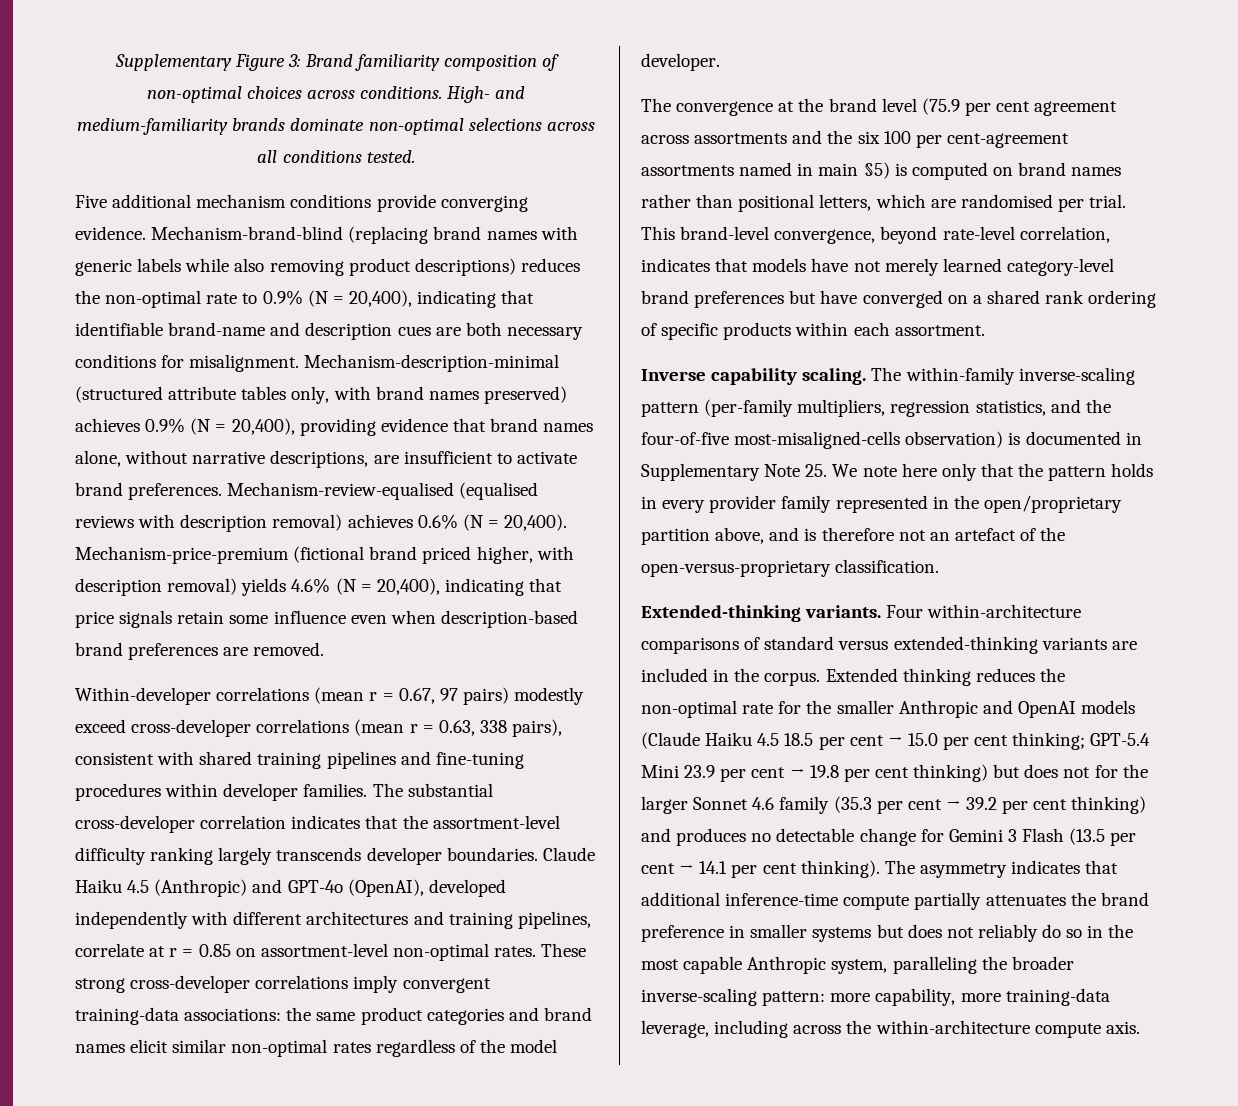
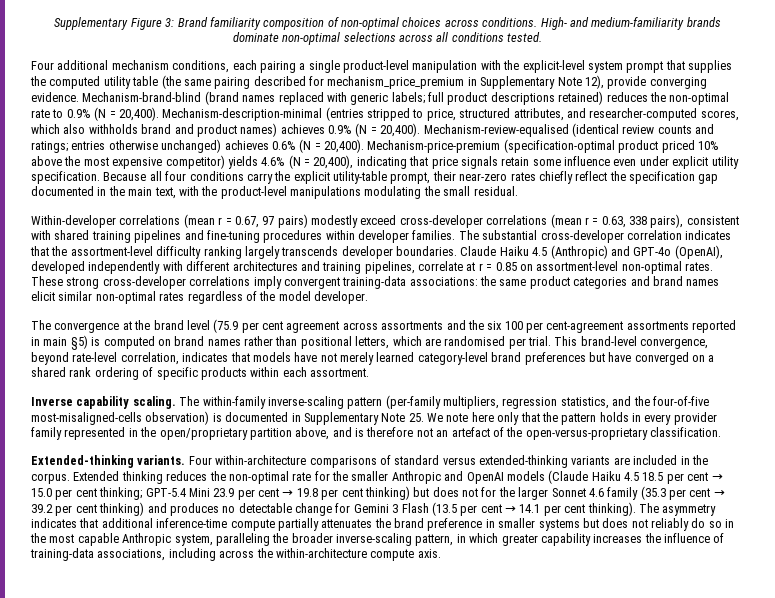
[75,195,107,208] Five -> [31,61,54,70] Four
[290,194,528,212] [75,226,578,244] [75,258,516,276] conditions provide converging evidence. Mechanism-brand-blind (replacing brand names with generic labels while also removing product descriptions) -> [172,60,732,73] [30,75,707,89] [31,91,604,105] conditions, each pairing a single product-level manipulation with the explicit-level system prompt that supplies the computed utility table (the same pairing described for mechanism_price_premium in Supplementary Note 12), provide converging evidence. Mechanism-brand-blind (brand names replaced with generic labels; full product descriptions retained)
[348,290,535,308] [75,322,583,340] [75,354,560,372] [75,386,567,404] [75,418,594,436] [75,450,577,468] [75,482,539,500] [75,514,343,532] 20,400), indicating that identifiable brand-name and description cues are both necessary conditions for misalignment. Mechanism-description-minimal (structured attribute tables only, with brand names preserved) achieves 0.9% (N = 20,400), providing evidence that brand names alone, without narrative descriptions, are insufficient to activate brand preferences. Mechanism-review-equalised (equalised reviews with description removal) -> [118,107,739,121] [31,123,714,137] [31,139,222,153] 20,400). Mechanism-description-minimal (entries stripped to price, structured attributes, and researcher-computed scores, which also withholds brand and product names) achieves 0.9% (N = 20,400). Mechanism-review-equalised (identical review counts and ratings; entries otherwise unchanged)
[293,546,574,564] [75,578,238,596] (fictional brand priced higher, with description removal) -> [503,139,719,153] [31,155,225,169] (specification-optimal product priced 10% above the most expensive competitor)
[390,610,578,628] [75,642,325,660] when description-based brand preferences are removed. -> [639,156,739,169] [31,171,719,184] [31,186,518,199] under explicit utility specification. Because all four conditions carry the explicit utility-table prompt, their near-zero rates chiefly reflect the specification gap documented in the main text, with the product-level manipulations modulating the small residual.
[739,162,793,176] named -> [692,320,737,333] reported
[762,988,1110,1006] [641,1020,709,1038] pattern: more capability, more training-data leverage, -> [415,533,725,546] [30,548,166,561] pattern, in which greater capability increases the influence of training-data associations,

